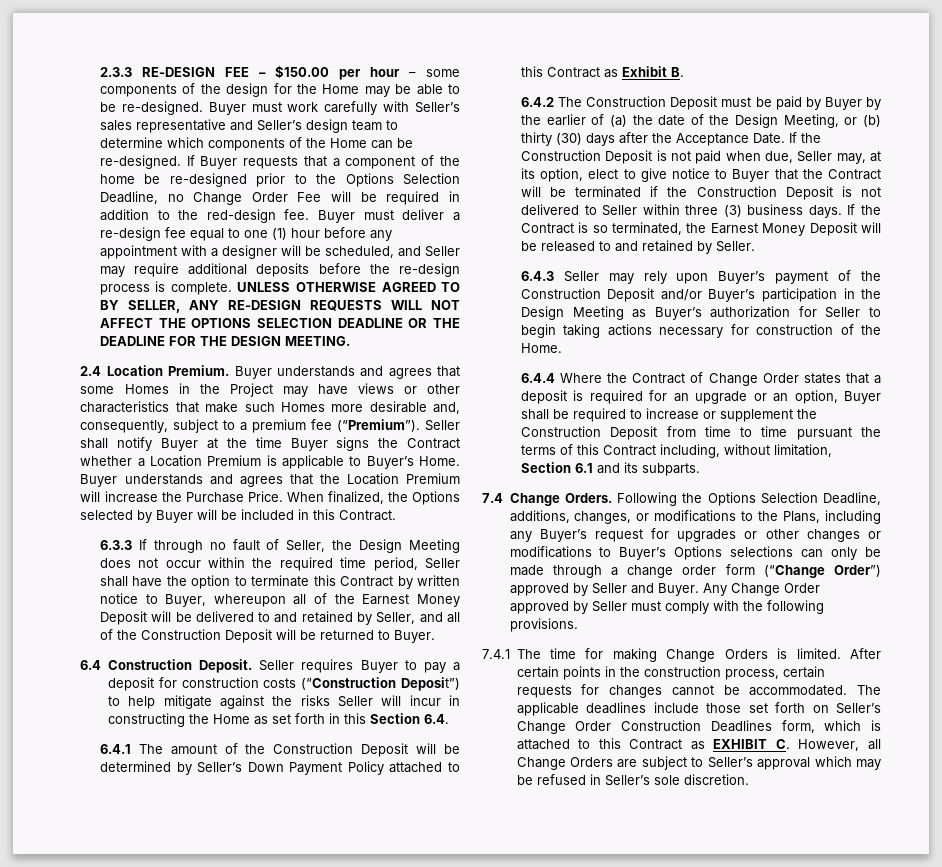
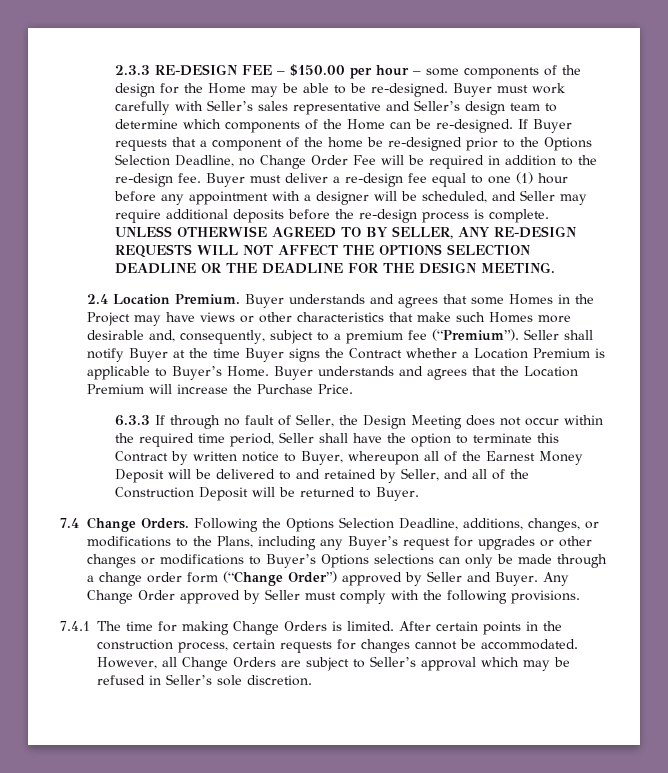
[206,209,276,223] red-design -> [114,173,173,187] re-design
[286,491,460,505] [80,509,397,523] When finalized, the Options selected by Buyer will be included in this Contract. -> (354, 389) none
[80,659,460,673] [107,677,460,691] [107,695,460,709] [107,713,449,727] [99,743,460,757] [99,761,461,775] [520,66,684,78] [520,96,881,110] [520,114,881,128] [520,132,821,146] [520,150,881,164] [520,168,881,182] [520,186,881,200] [520,204,881,218] [520,222,881,236] [520,240,755,254] [520,270,881,284] [520,288,881,302] [520,306,881,320] [520,324,881,338] [520,343,562,353] [520,372,881,386] [520,390,881,404] [520,408,817,422] [520,426,881,440] [520,444,832,458] [520,462,700,476] // 6.4 Construction Deposit. Seller requires Buyer to pay a deposit for construction costs (“Construction Deposit”) to help mitigate against the risks Seller will incur in constructing the Home as set forth in this Section 6.4. // 6.4.1 The amount of the Construction Deposit will be determined by Seller’s Down Payment Policy attached to this Contract as Exhibit B. // 6.4.2 The Construction Deposit must be paid by Buyer by the earlier of (a) the date of the Design Meeting, or (b) thirty (30) days after the Acceptance Date. If the Construction Deposit is not paid when due, Seller may, at its option, elect to give notice to Buyer that the Contract will be terminated if the Construction Deposit is not delivered to Seller within three (3) business days. If the Contract is so terminated, the Earnest Money Deposit will be released to and retained by Seller. // 6.4.3 Seller may rely upon Buyer’s payment of the Construction Deposit and/or Buyer’s participation in the Design Meeting as Buyer’s authorization for Seller to begin taking actions necessary for construction of the Home. // 6.4.4 Where the Contract of Change Order states that a deposit is required for an upgrade or an option, Buyer shall be required to increase or supplement the Construction Deposit from time to time pursuant the terms of this Contract including, without limitation, Section 6.1 and its subparts. -> (419, 494) none
[857,685,881,695] [516,702,881,716] [516,720,881,734] [516,738,790,750] The applicable deadlines include those set forth on Seller’s Change Order Construction Deadlines form, which is attached to this Contract as EXHIBIT C. -> (578, 644) none

